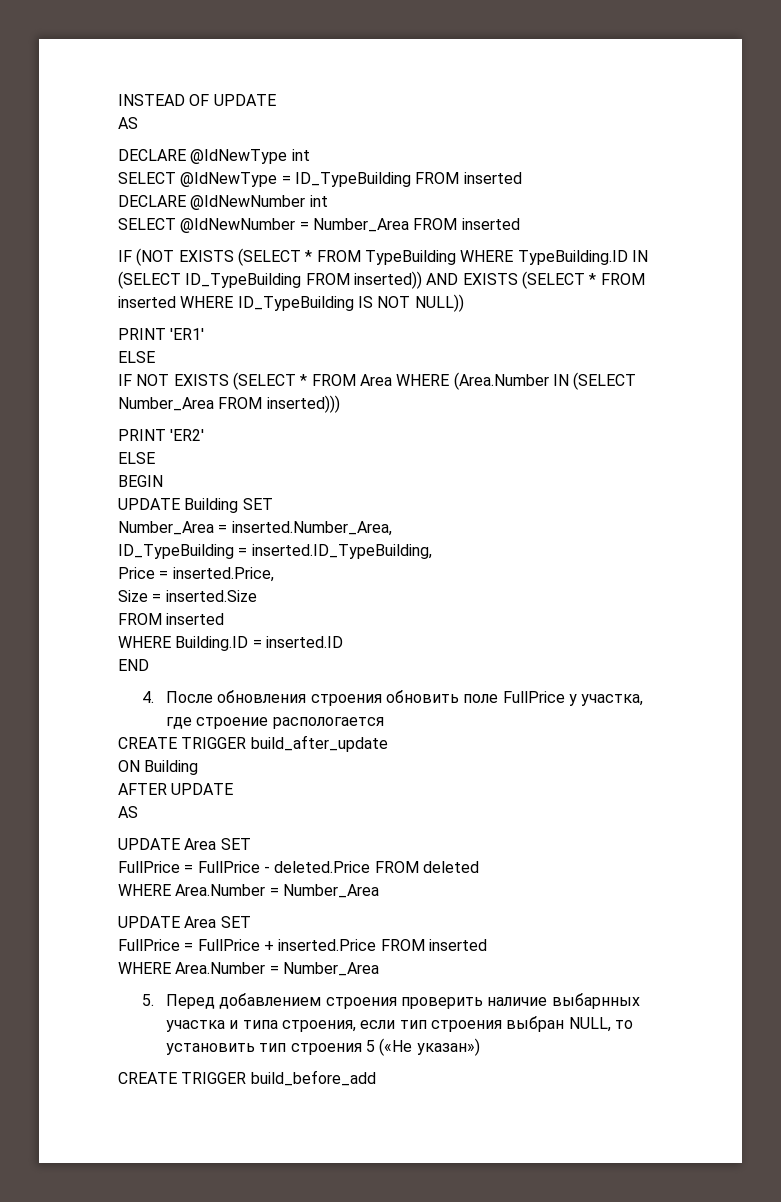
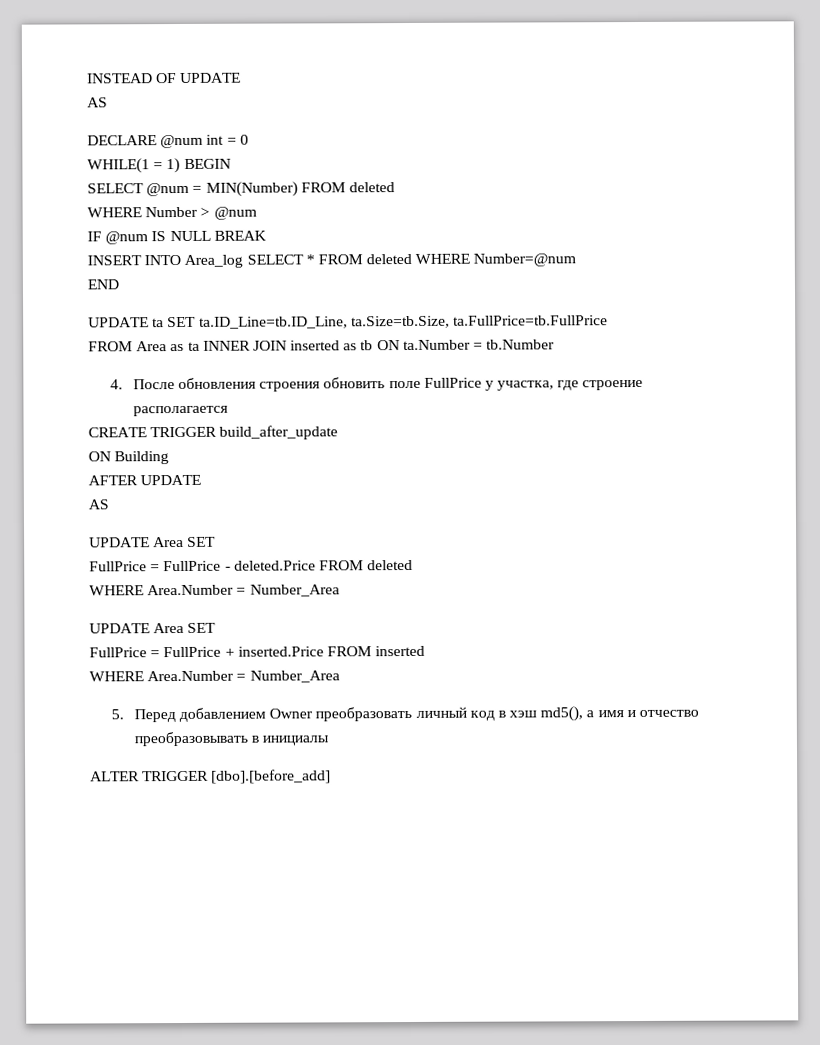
[190,149,310,164] [118,172,522,187] [118,195,328,210] [118,218,520,233] [118,248,648,266] [118,271,645,289] [118,294,464,312] [118,328,205,340] [118,351,155,363] [118,372,637,390] [118,395,340,413] [118,429,205,441] [118,452,155,464] [118,475,163,487] [118,498,273,513] [118,521,392,536] [118,544,432,559] [118,567,274,582] [118,590,257,602] [118,613,225,625] [118,636,343,651] [118,659,149,671] @IdNewType int // SELECT @IdNewType = ID_TypeBuilding FROM inserted // DECLARE @IdNewNumber int // SELECT @IdNewNumber = Number_Area FROM inserted // IF (NOT EXISTS (SELECT * FROM TypeBuilding WHERE TypeBuilding.ID IN (SELECT ID_TypeBuilding FROM inserted)) AND EXISTS (SELECT * FROM inserted WHERE ID_TypeBuilding IS NOT NULL)) // PRINT 'ER1' // ELSE // IF NOT EXISTS (SELECT * FROM Area WHERE (Area.Number IN (SELECT Number_Area FROM inserted))) // PRINT 'ER2' // ELSE // BEGIN // UPDATE Building SET // Number_Area = inserted.Number_Area, // ID_TypeBuilding = inserted.ID_TypeBuilding, // Price = inserted.Price, // Size = inserted.Size // FROM inserted // WHERE Building.ID = inserted.ID // END -> [160,134,249,149] [87,157,231,174] [87,181,395,197] [87,206,257,220] [87,230,267,245] [87,253,577,268] [87,279,119,290] [88,315,608,329] [88,339,556,352] @num int = 0 // WHILE(1 = 1) BEGIN // SELECT @num = MIN(Number) FROM deleted // WHERE Number > @num // IF @num IS NULL BREAK // INSERT INTO Area_log SELECT * FROM deleted WHERE Number=@num // END // UPDATE ta SET ta.ID_Line=tb.ID_Line, ta.Size=tb.Size, ta.FullPrice=tb.FullPrice // FROM Area as ta INNER JOIN inserted as tb ON ta.Number = tb.Number
[272,717,384,729] распологается -> [132,405,228,417] располагается
[325,993,640,1009] [166,1016,633,1032] [166,1038,480,1056] [118,1070,376,1086] строения проверить наличие выбарнных участка и типа строения, если тип строения выбран NULL, то установить тип строения 5 («Не указан») // CREATE TRIGGER build_before_add -> [269,706,700,722] [133,731,330,747] [90,769,332,784] Owner преобразовать личный код в хэш md5(), а имя и отчество преобразовывать в инициалы // ALTER TRIGGER [dbo].[before_add]

